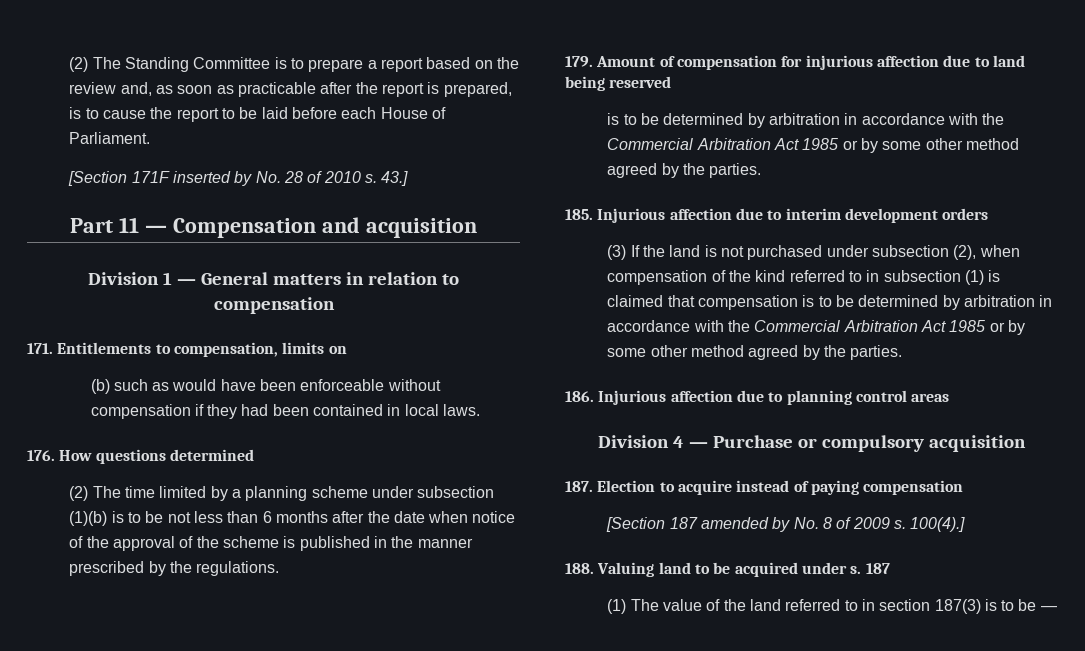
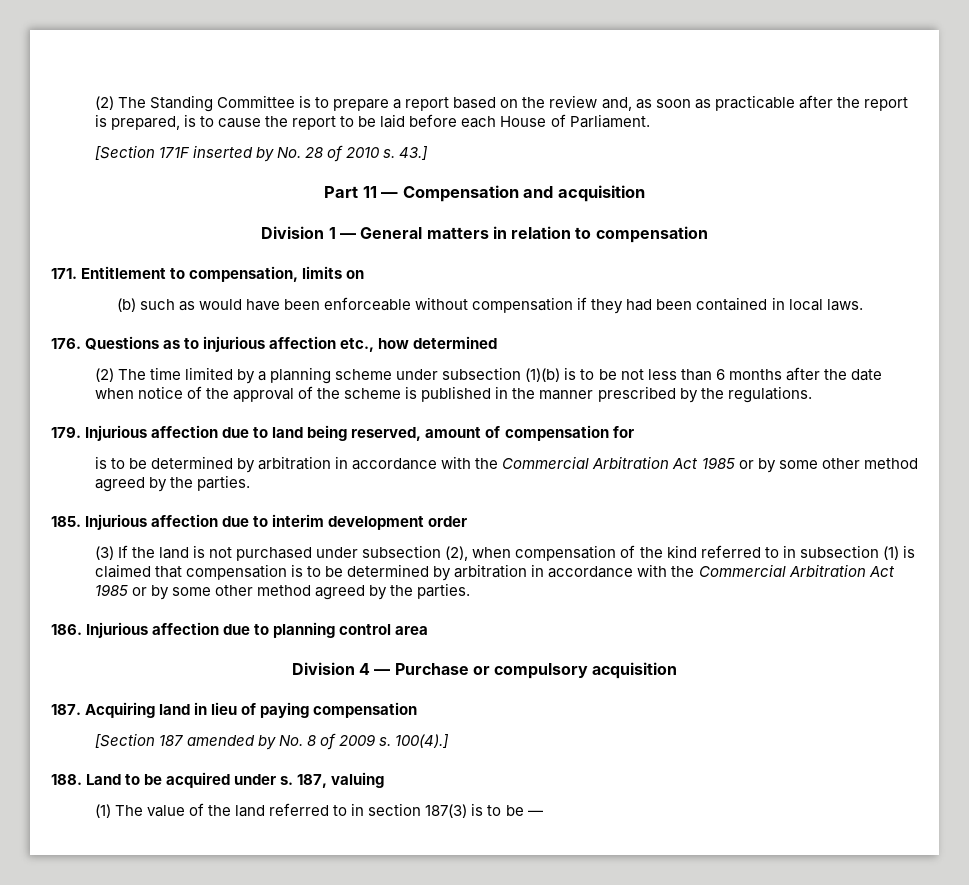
[57,342,152,354] Entitlements -> [81,266,167,279] Entitlement
[59,449,166,464] How questions -> [85,336,410,352] Questions as to injurious affection etc., how
[596,55,873,70] Amount of compensation for injurious -> [85,425,148,441] Injurious
[609,76,672,88] reserved -> [351,425,634,441] reserved, amount of compensation for
[942,208,989,220] orders -> [428,516,468,527] order
[911,393,950,402] areas -> [395,626,429,635] area
[597,480,790,495] Election to acquire instead -> [85,702,238,718] Acquiring land in lieu
[597,562,691,577] Valuing land -> [86,774,122,785] Land
[865,563,890,574] 187 -> [297,772,385,788] 187, valuing

